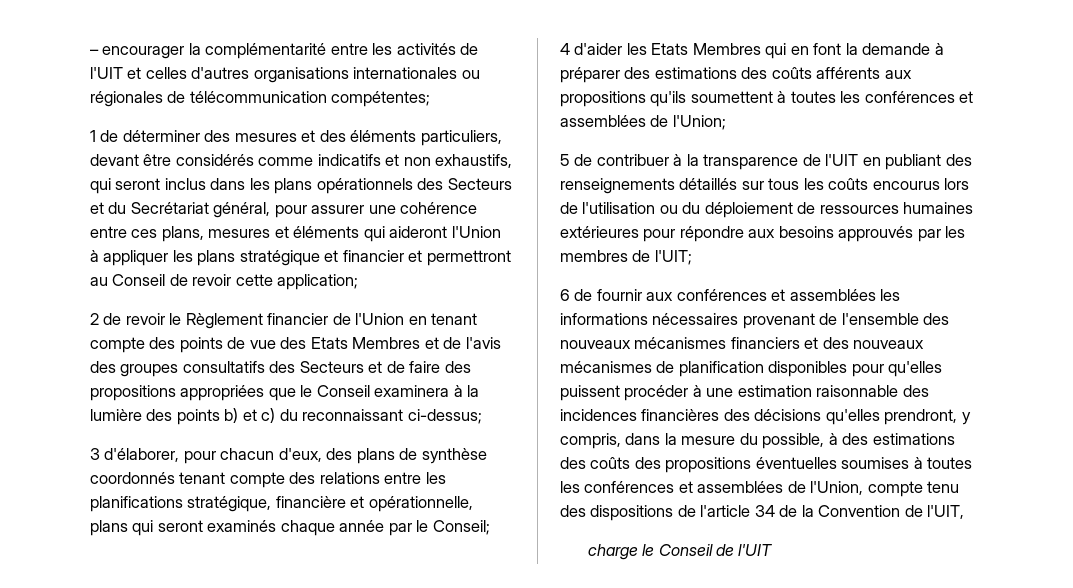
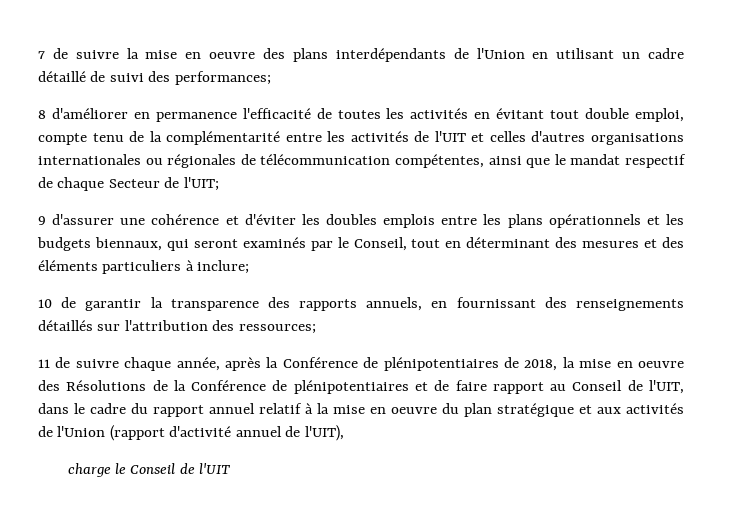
[90,46,185,59] – encourager -> [38,48,685,62] [38,71,271,85] [38,108,684,122] [38,131,145,145] 7 de suivre la mise en oeuvre des plans interdépendants de l'Union en utilisant un cadre détaillé de suivi des performances; // 8 d'améliorer en permanence l'efficacité de toutes les activités en évitant tout double emploi, compte tenu de
[331,91,431,107] [90,130,200,142] compétentes; // 1 de déterminer -> [395,154,687,168] [38,177,219,191] [38,214,684,228] [37,237,551,251] compétentes, ainsi que le mandat respectif de chaque Secteur de l'UIT; // 9 d'assurer une cohérence et d'éviter les doubles emplois entre les plans opérationnels et les budgets biennaux, qui seront examinés par le Conseil, tout en déterminant
[420,130,502,146] [90,154,513,168] [90,178,512,194] [90,202,478,218] [90,226,501,242] [90,250,511,266] [90,274,359,290] [90,313,478,329] [90,337,501,353] [90,361,471,377] [90,385,480,401] [90,408,482,425] [90,448,487,464] [90,472,446,488] [90,496,473,512] [90,520,490,536] [560,43,944,59] [560,67,912,83] [560,91,974,107] [560,115,726,130] [560,154,972,170] [560,178,970,194] [560,202,974,218] [560,226,966,242] [560,250,692,265] [560,289,901,301] [560,313,950,329] [560,337,925,349] [560,361,943,377] [560,385,929,401] [560,409,971,425] [560,433,955,449] [560,457,973,473] [560,481,960,497] [560,505,965,521] particuliers, devant être considérés comme indicatifs et non exhaustifs, qui seront inclus dans les plans opérationnels des Secteurs et du Secrétariat général, pour assurer une cohérence entre ces plans, mesures et éléments qui aideront l'Union à appliquer les plans stratégique et financier et permettront au Conseil de revoir cette application; // 2 de revoir le Règlement financier de l'Union en tenant compte des points de vue des Etats Membres et de l'avis des groupes consultatifs des Secteurs et de faire des propositions appropriées que le Conseil examinera à la lumière des points b) et c) du reconnaissant ci-dessus; // 3 d'élaborer, pour chacun d'eux, des plans de synthèse coordonnés tenant compte des relations entre les planifications stratégique, financière et opérationnelle, plans qui seront examinés chaque année par le Conseil; // 4 d'aider les Etats Membres qui en font la demande à préparer des estimations des coûts afférents aux propositions qu'ils soumettent à toutes les conférences et assemblées de l'Union; // 5 de contribuer à la transparence de l'UIT en publiant des renseignements détaillés sur tous les coûts encourus lors de l'utilisation ou du déploiement de ressources humaines extérieures pour répondre aux besoins approuvés par les membres de l'UIT; // 6 de fournir aux conférences et assemblées les informations nécessaires provenant de l'ensemble des nouveaux mécanismes financiers et des nouveaux mécanismes de planification disponibles pour qu'elles puissent procéder à une estimation raisonnable des incidences financières des décisions qu'elles prendront, y compris, dans la mesure du possible, à des estimations des coûts des propositions éventuelles soumises à toutes les conférences et assemblées de l'Union, compte tenu des dispositions de l'article 34 de la Convention de l'UIT, -> [102,260,250,274] [38,297,684,311] [38,320,316,334] [38,357,684,371] [38,380,685,394] [38,403,684,417] [38,425,344,441] particuliers à inclure; // 10 de garantir la transparence des rapports annuels, en fournissant des renseignements détaillés sur l'attribution des ressources; // 11 de suivre chaque année, après la Conférence de plénipotentiaires de 2018, la mise en oeuvre des Résolutions de la Conférence de plénipotentiaires et de faire rapport au Conseil de l'UIT, dans le cadre du rapport annuel relatif à la mise en oeuvre du plan stratégique et aux activités de l'Union (rapport d'activité annuel de l'UIT),

